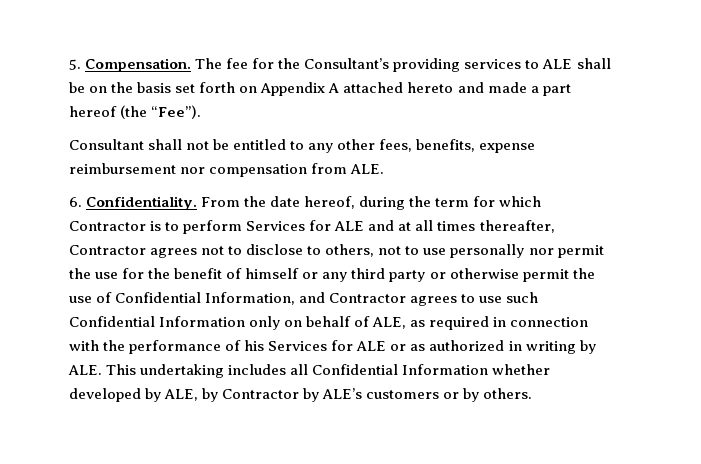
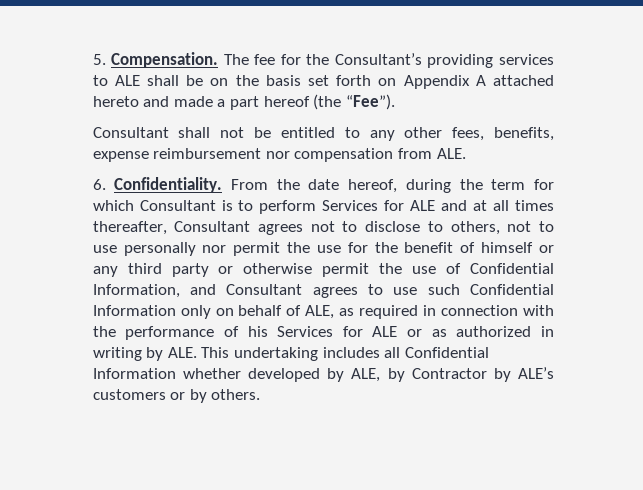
[68,221,146,231] Contractor -> [139,200,216,211] Consultant
[68,245,146,255] Contractor -> [174,221,251,232] Consultant
[329,293,407,303] Contractor -> [226,284,303,295] Consultant

